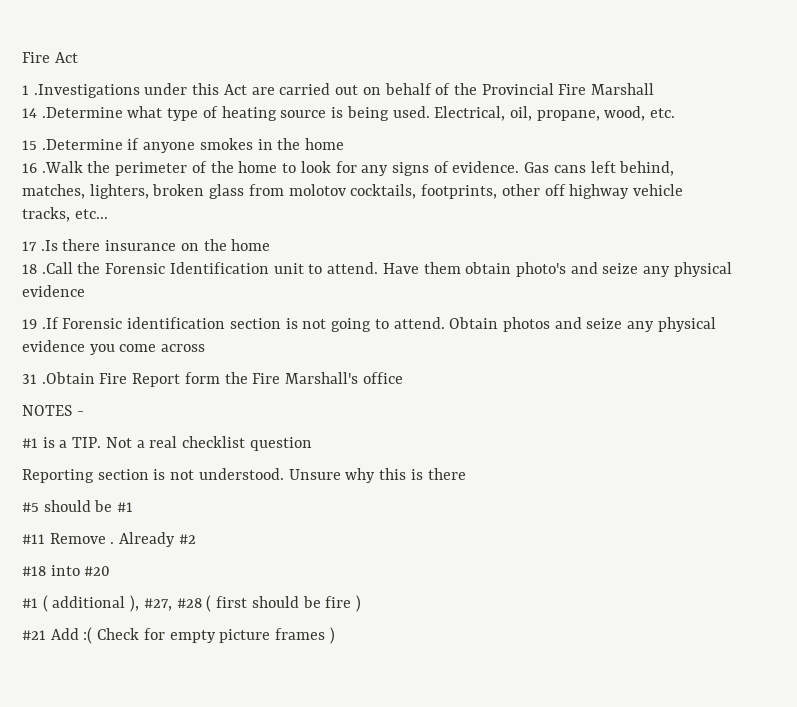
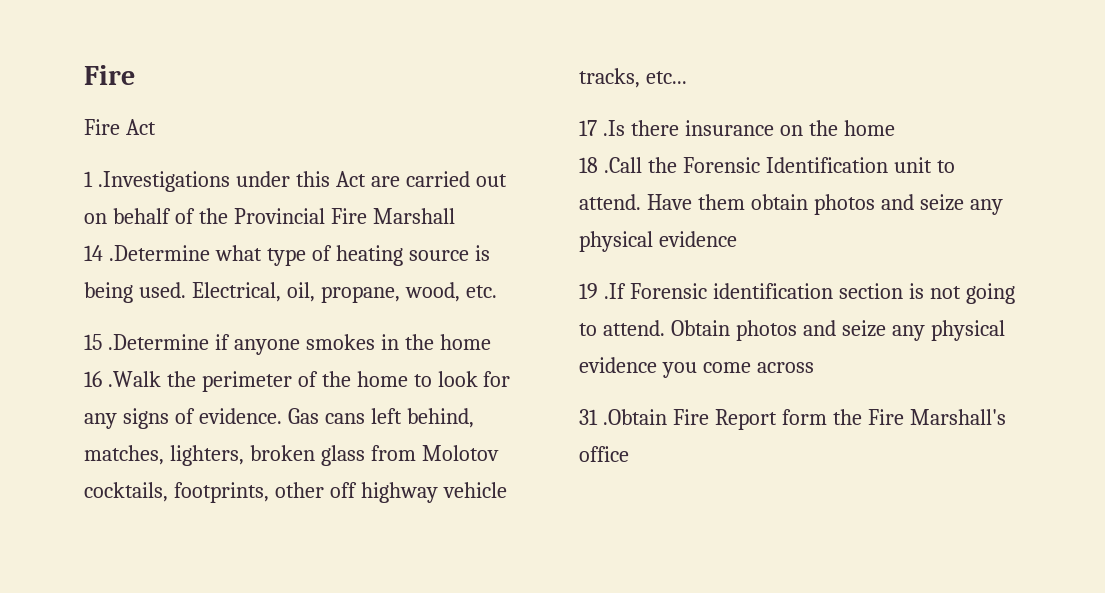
[22,52,50,63] Fire -> [84,65,135,85] [84,119,120,135] Fire // Fire
[288,184,346,196] molotov -> [421,445,499,461] Molotov
[515,262,566,277] photo's -> [813,194,875,215] photos
[22,405,84,416] [22,436,312,451] [22,468,466,483] [22,500,134,512] [22,532,196,547] [22,565,111,576] [22,595,361,612] [22,627,335,644] // NOTES - // #1 is a TIP. Not a real checklist question // Reporting section is not understood. Unsure why this is there // #5 should be #1 // #11 Remove . Already #2 // #18 into #20 // #1 ( additional ), #27, #28 ( first should be fire ) // #21 Add :( Check for empty picture frames ) -> (629, 454) none

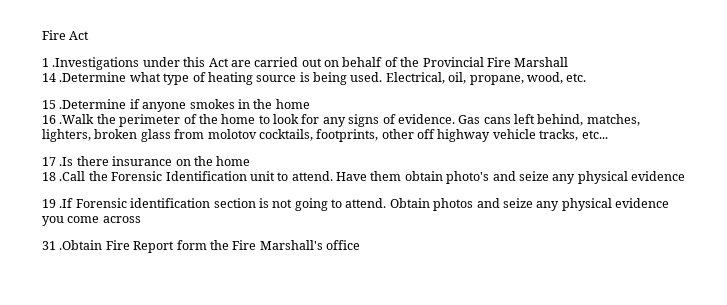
[84,65,135,85] [84,119,120,135] Fire // Fire -> [42,30,66,40] Fire
[421,445,499,461] Molotov -> [207,129,257,139] molotov
[813,194,875,215] photos -> [446,171,490,184] photo's

